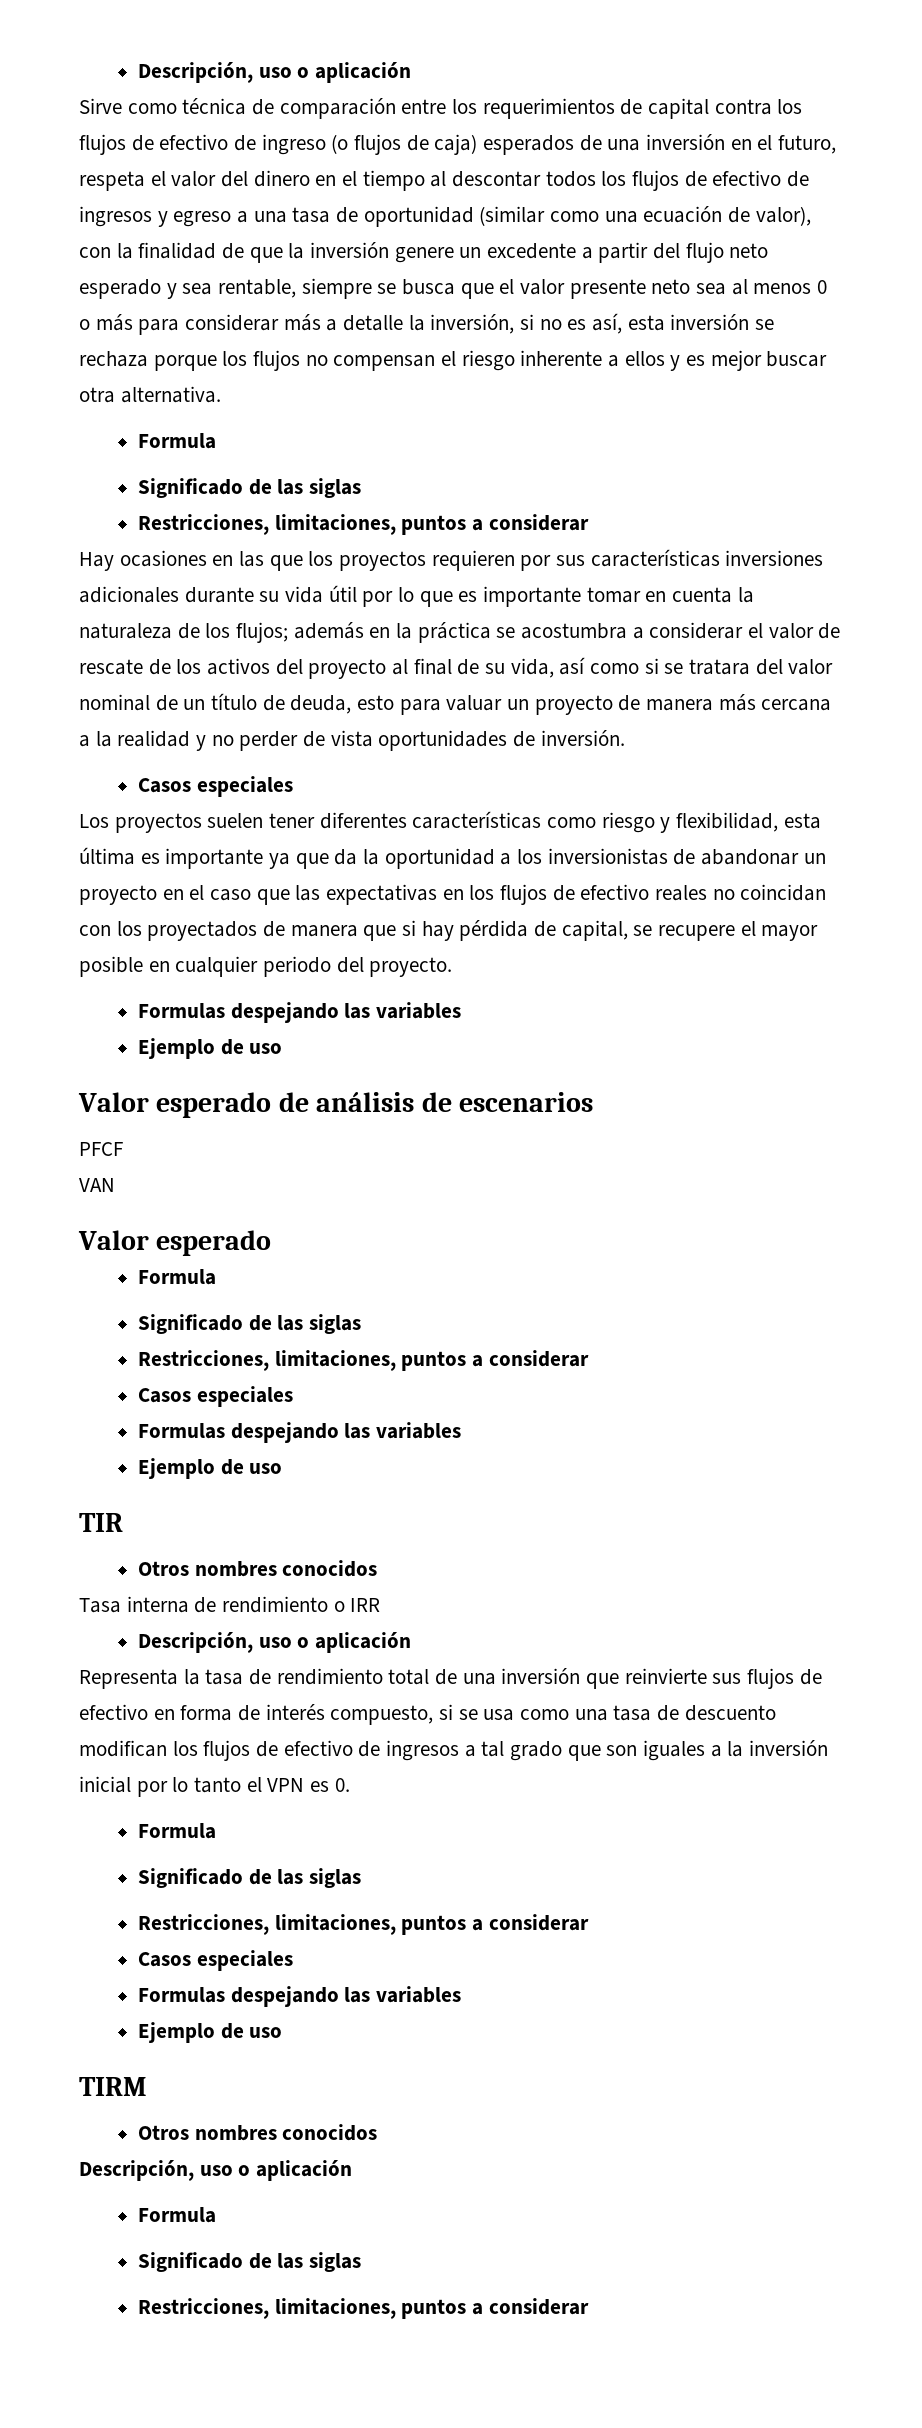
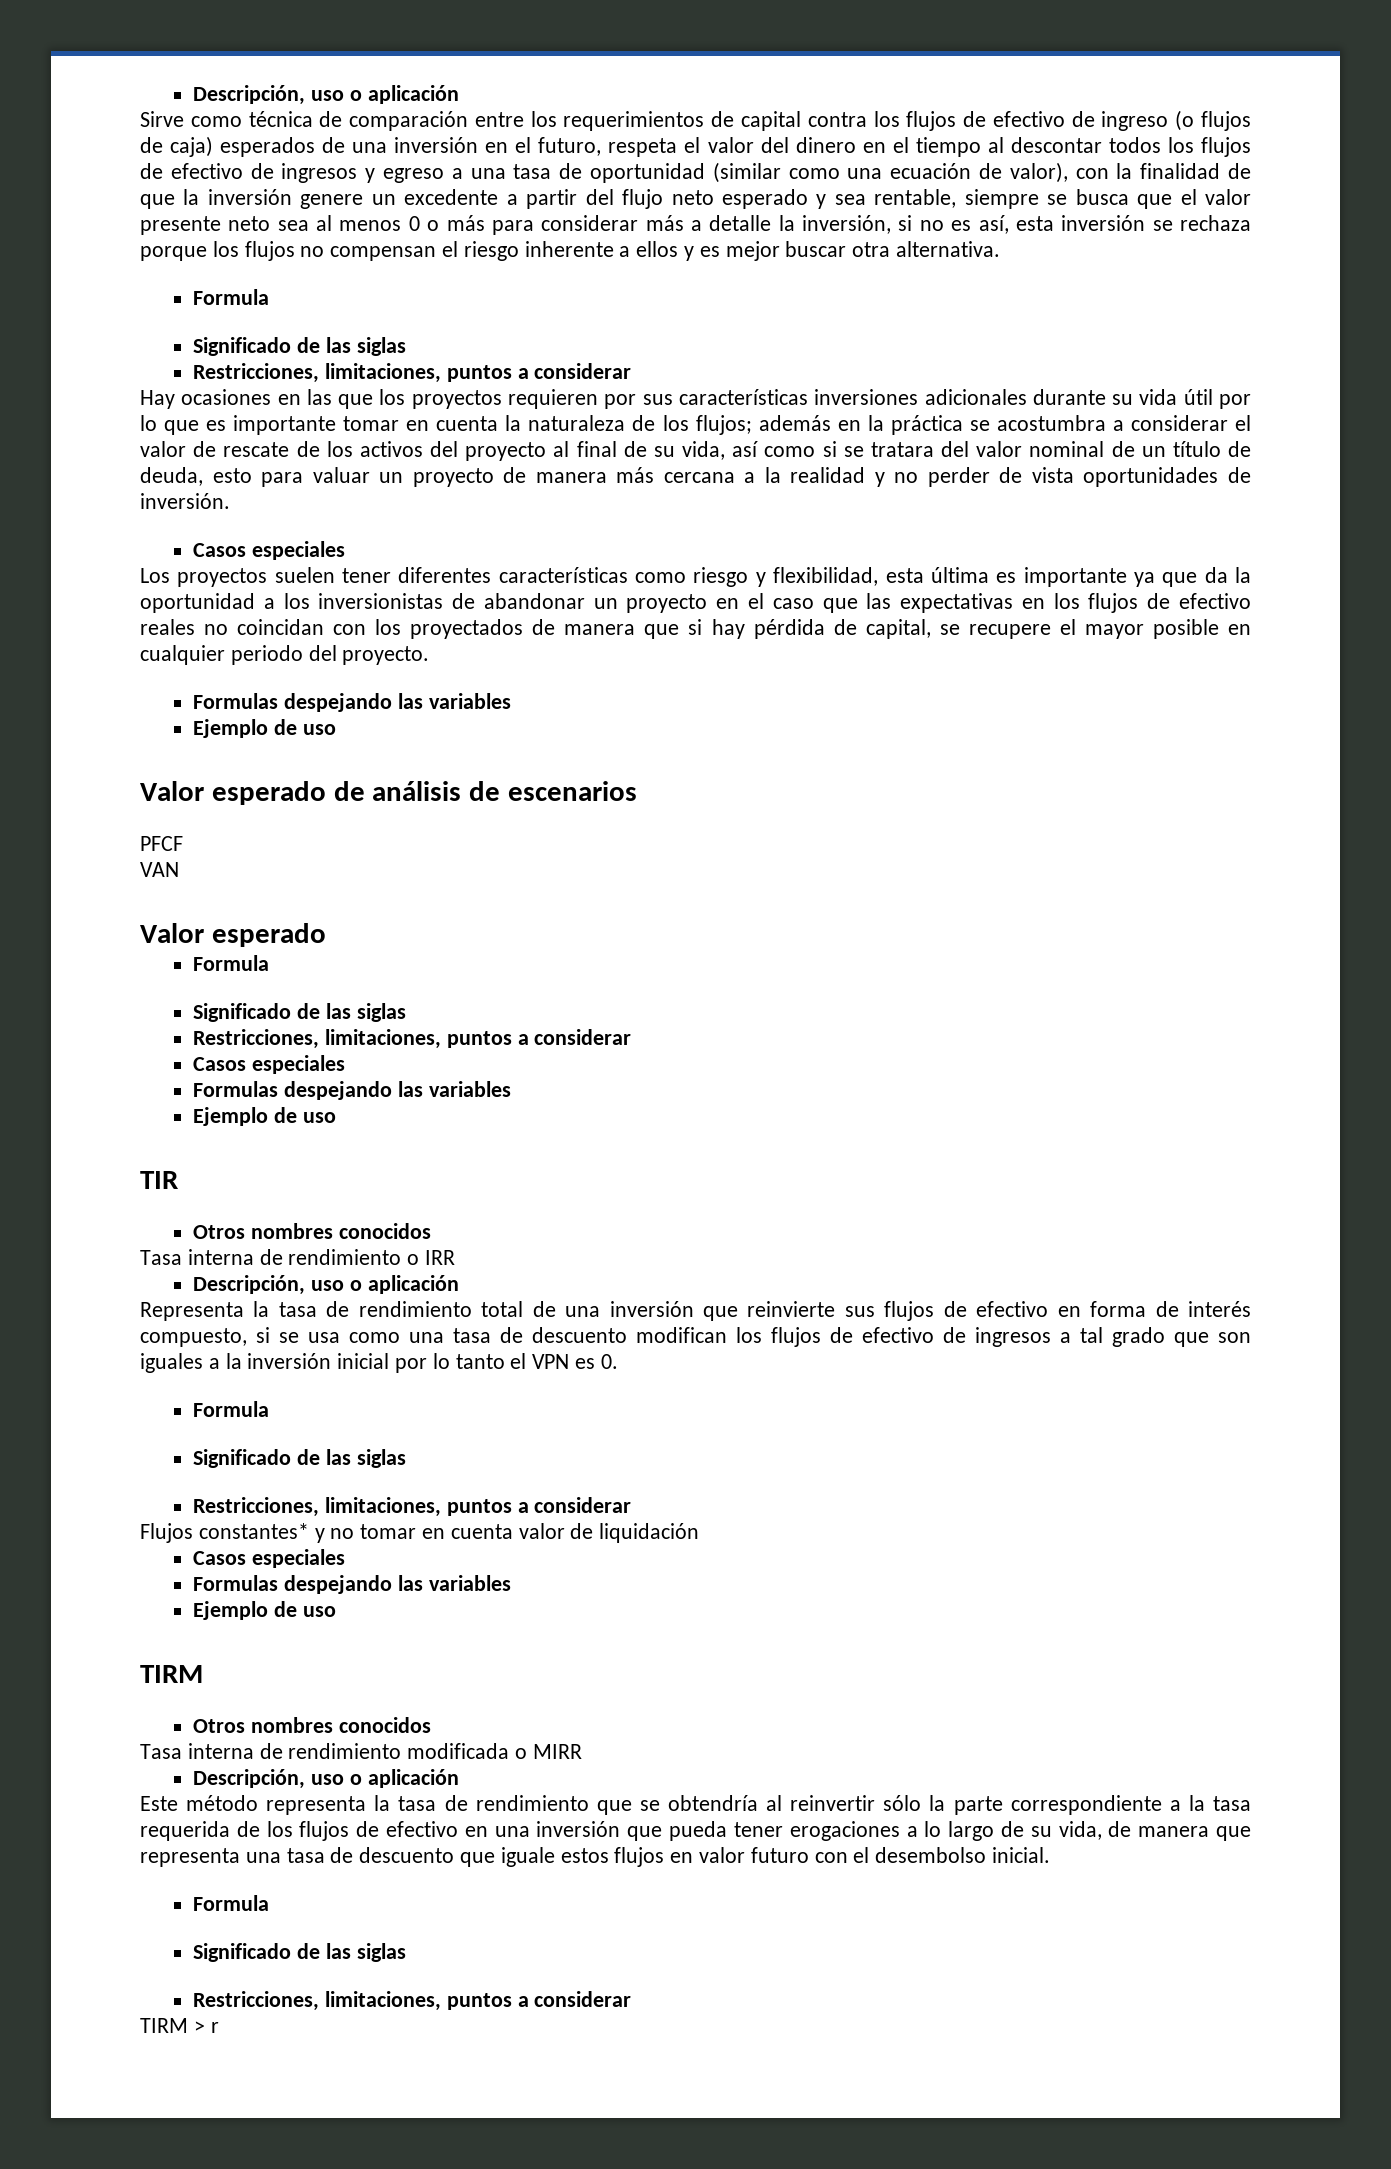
(589, 1922) none -> [140,1523,700,1543] // Flujos constantes* y no tomar en cuenta valor de liquidación
[79,2160,353,2181] Descripción, uso o aplicación -> [140,1743,582,1759] [193,1769,459,1789] [140,1795,1251,1815] [140,1821,1252,1841] [140,1847,1051,1867] Tasa interna de rendimiento modificada o MIRR // Descripción, uso o aplicación // Este método representa la tasa de rendimiento que se obtendría al reinvertir sólo la parte correspondiente a la tasa requerida de los flujos de efectivo en una inversión que pueda tener erogaciones a lo largo de su vida, de manera que representa una tasa de descuento que iguale estos flujos en valor futuro con el desembolso inicial.
(589, 2306) none -> [140,2018,219,2033] // TIRM > r

